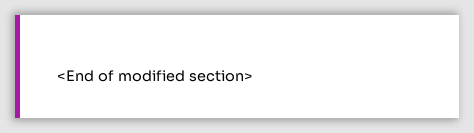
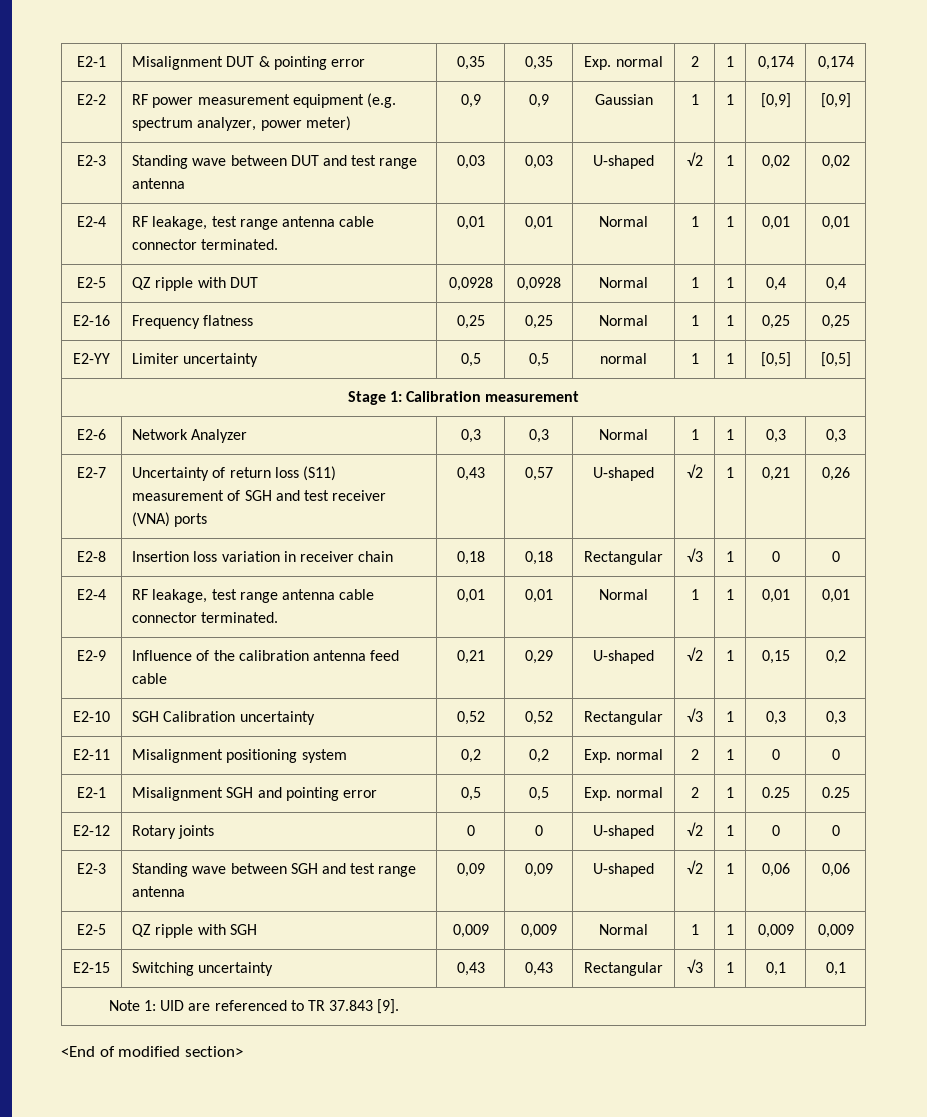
(57, 76) none -> [77,56,106,67] [132,56,366,70] [456,56,485,70] [524,56,553,70] [584,56,663,70] [690,56,699,67] [726,56,734,67] [757,56,794,70] [817,56,854,70] [77,94,106,105] [132,93,397,108] [132,116,351,131] [460,94,481,108] [528,94,549,108] [594,94,653,105] [690,94,699,105] [726,94,734,105] [760,93,791,108] [820,93,851,108] [77,155,106,166] [132,155,418,169] [132,178,186,189] [456,155,485,169] [524,155,553,169] [593,155,654,169] [686,152,703,166] [726,155,734,166] [761,155,790,169] [821,155,850,169] [77,216,106,227] [132,216,375,230] [132,239,279,250] [456,216,485,230] [524,216,553,230] [599,216,648,227] [690,216,699,227] [726,216,734,227] [761,216,790,230] [821,216,850,230] [77,277,106,288] [132,277,258,291] [448,277,493,291] [516,277,561,291] [599,277,648,288] [690,277,699,288] [726,277,734,288] [765,277,786,291] [825,277,846,291] [73,315,110,326] [132,315,254,329] [456,315,485,329] [524,315,553,329] [599,315,648,326] [690,315,699,326] [726,315,734,326] [761,315,790,329] [821,315,850,329] [73,353,110,364] [132,353,259,367] [460,353,481,367] [528,353,549,367] [600,353,647,364] [690,353,699,364] [726,353,734,364] [760,352,791,367] [820,352,851,367] [347,391,580,405] [77,429,106,440] [132,429,248,443] [460,429,481,443] [528,429,549,443] [599,429,648,440] [690,429,699,440] [726,429,734,440] [765,429,786,443] [825,429,846,443] [77,467,106,478] [132,466,337,481] [132,490,387,501] [132,512,208,527] [456,467,485,481] [524,467,553,481] [593,467,654,481] [686,464,703,478] [726,467,734,478] [761,467,790,481] [821,467,850,481] [77,551,106,562] [132,551,394,562] [456,551,485,565] [524,551,553,565] [584,551,663,565] [686,548,703,562] [726,551,734,562] [771,551,780,562] [831,551,840,562] [77,589,106,600] [132,589,375,603] [132,612,279,623] [456,589,485,603] [524,589,553,603] [599,589,648,600] [690,589,699,600] [726,589,734,600] [761,589,790,603] [821,589,850,603] [77,650,106,661] [132,650,400,661] [132,673,168,684] [456,650,485,664] [524,650,553,664] [593,650,654,664] [686,647,703,661] [726,650,734,661] [761,650,790,664] [825,650,846,664] [73,711,110,722] [132,711,315,725] [456,711,485,725] [524,711,553,725] [584,711,663,725] [686,708,703,722] [726,711,734,722] [765,711,786,725] [825,711,846,725] [73,749,110,760] [132,749,347,763] [460,749,481,763] [528,749,549,763] [584,749,663,763] [690,749,699,760] [726,749,734,760] [771,749,780,760] [831,749,840,760] [77,787,106,798] [132,787,378,801] [460,787,481,801] [528,787,549,801] [584,787,663,801] [690,787,699,798] [726,787,734,798] [761,787,790,798] [821,787,850,798] [73,825,110,836] [132,825,215,839] [466,825,475,836] [534,825,543,836] [593,825,654,839] [686,822,703,836] [726,825,734,836] [771,825,780,836] [831,825,840,836] [77,863,106,874] [132,863,417,877] [132,886,186,897] [456,863,485,877] [524,863,553,877] [593,863,654,877] [686,860,703,874] [726,863,734,874] [761,863,790,877] [821,863,850,877] [77,924,106,935] [132,924,257,938] [452,924,489,938] [520,924,557,938] [599,924,648,935] [690,924,699,935] [726,924,734,935] [757,924,794,938] [817,924,854,938] [73,962,110,973] [132,962,274,976] [456,962,485,976] [524,962,553,976] [584,962,663,976] [686,959,703,973] [726,962,734,973] [765,962,786,976] [825,962,846,976] [108,999,400,1014] E2-1 | Misalignment DUT & pointing error | 0,35 | 0,35 | Exp. normal | 2 | 1 | 0,174 | 0,174 // E2-2 | RF power measurement equipment (e.g. spectrum analyzer, power meter) | 0,9 | 0,9 | Gaussian | 1 | 1 | [0,9] | [0,9] // E2-3 | Standing wave between DUT and test range antenna | 0,03 | 0,03 | U-shaped | √2 | 1 | 0,02 | 0,02 // E2-4 | RF leakage, test range antenna cable connector terminated. | 0,01 | 0,01 | Normal | 1 | 1 | 0,01 | 0,01 // E2-5 | QZ ripple with DUT | 0,0928 | 0,0928 | Normal | 1 | 1 | 0,4 | 0,4 // E2-16 | Frequency flatness | 0,25 | 0,25 | Normal | 1 | 1 | 0,25 | 0,25 // E2-YY | Limiter uncertainty | 0,5 | 0,5 | normal | 1 | 1 | [0,5] | [0,5] // Stage 1: Calibration measurement // E2-6 | Network Analyzer | 0,3 | 0,3 | Normal | 1 | 1 | 0,3 | 0,3 // E2-7 | Uncertainty of return loss (S11) measurement of SGH and test receiver (VNA) ports | 0,43 | 0,57 | U-shaped | √2 | 1 | 0,21 | 0,26 // E2-8 | Insertion loss variation in receiver chain | 0,18 | 0,18 | Rectangular | √3 | 1 | 0 | 0 // E2-4 | RF leakage, test range antenna cable connector terminated. | 0,01 | 0,01 | Normal | 1 | 1 | 0,01 | 0,01 // E2-9 | Influence of the calibration antenna feed cable | 0,21 | 0,29 | U-shaped | √2 | 1 | 0,15 | 0,2 // E2-10 | SGH Calibration uncertainty | 0,52 | 0,52 | Rectangular | √3 | 1 | 0,3 | 0,3 // E2-11 | Misalignment positioning system | 0,2 | 0,2 | Exp. normal | 2 | 1 | 0 | 0 // E2-1 | Misalignment SGH and pointing error | 0,5 | 0,5 | Exp. normal | 2 | 1 | 0.25 | 0.25 // E2-12 | Rotary joints | 0 | 0 | U-shaped | √2 | 1 | 0 | 0 // E2-3 | Standing wave between SGH and test range antenna | 0,09 | 0,09 | U-shaped | √2 | 1 | 0,06 | 0,06 // E2-5 | QZ ripple with SGH | 0,009 | 0,009 | Normal | 1 | 1 | 0,009 | 0,009 // E2-15 | Switching uncertainty | 0,43 | 0,43 | Rectangular | √3 | 1 | 0,1 | 0,1 // Note 1: UID are referenced to TR 37.843 [9]. //

